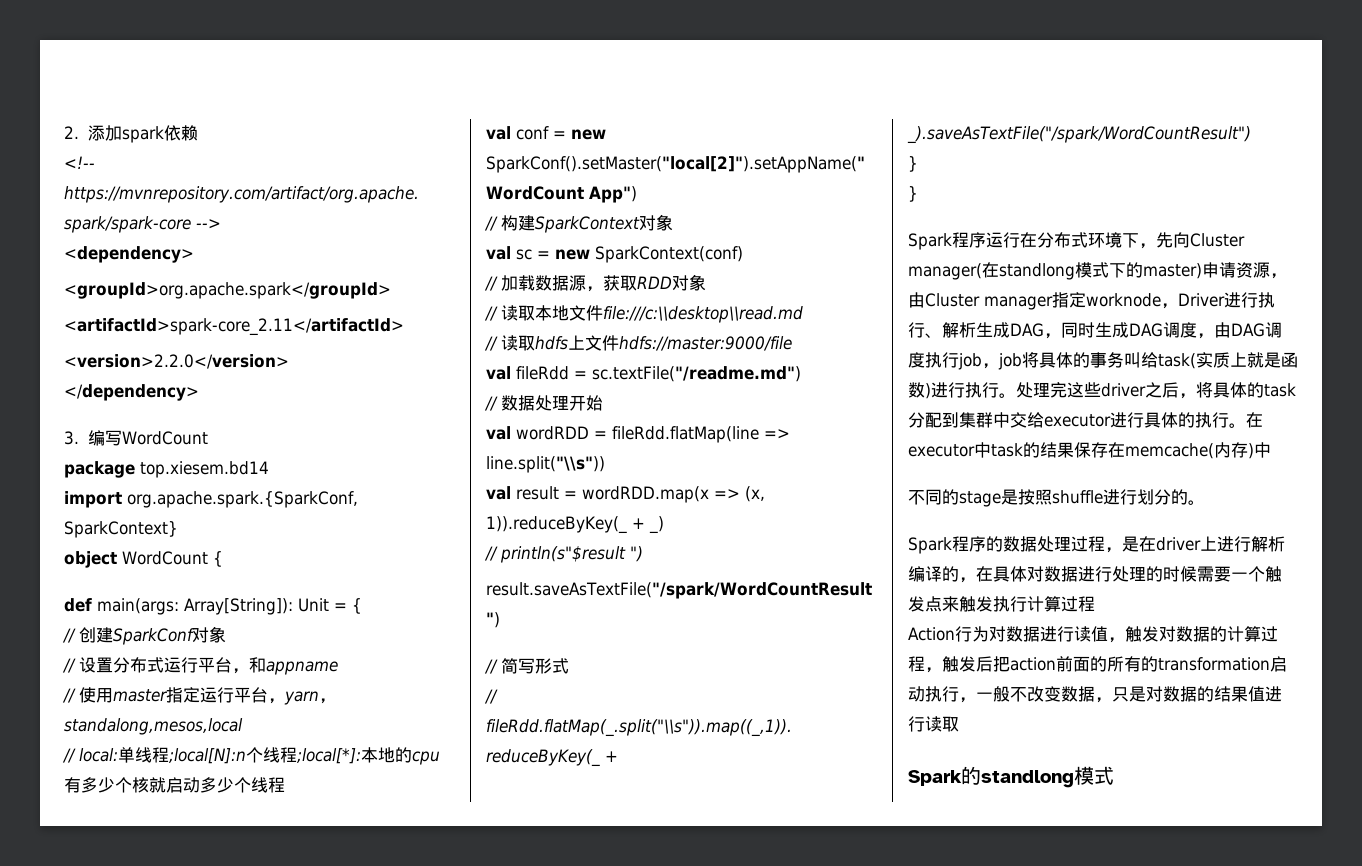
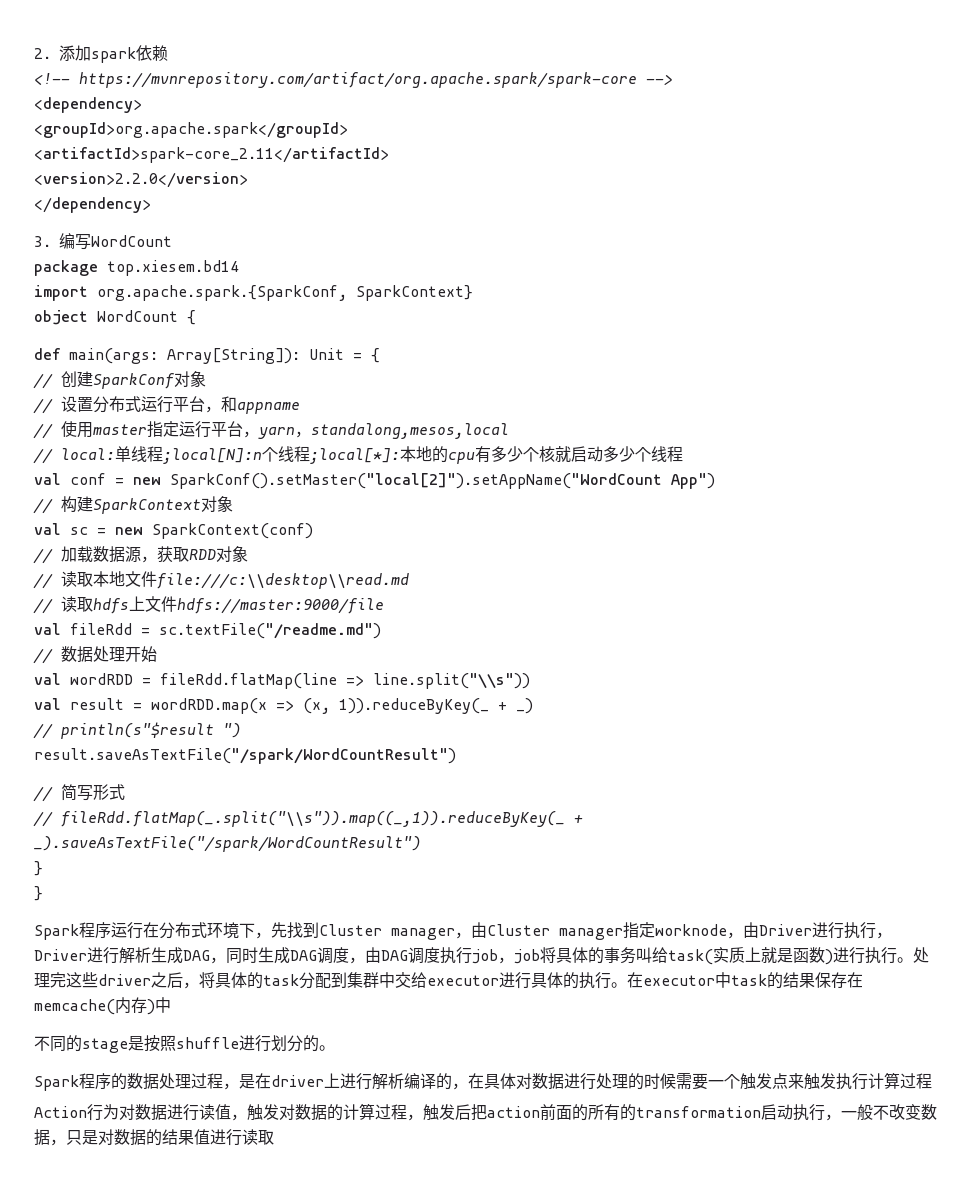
[1173,232,1245,248] [908,262,1270,280] 向Cluster manager(在standlong模式下的master)申请资源 -> [287,922,455,940] 找到Cluster manager
(1178, 306) none -> [743,922,759,938] 由
[925,333,942,338] 、 -> [876,932,892,939] [34,947,119,964] ，Driver进行
[908,766,1114,788] // Spark的standlong模式 -> (274, 1137) none

